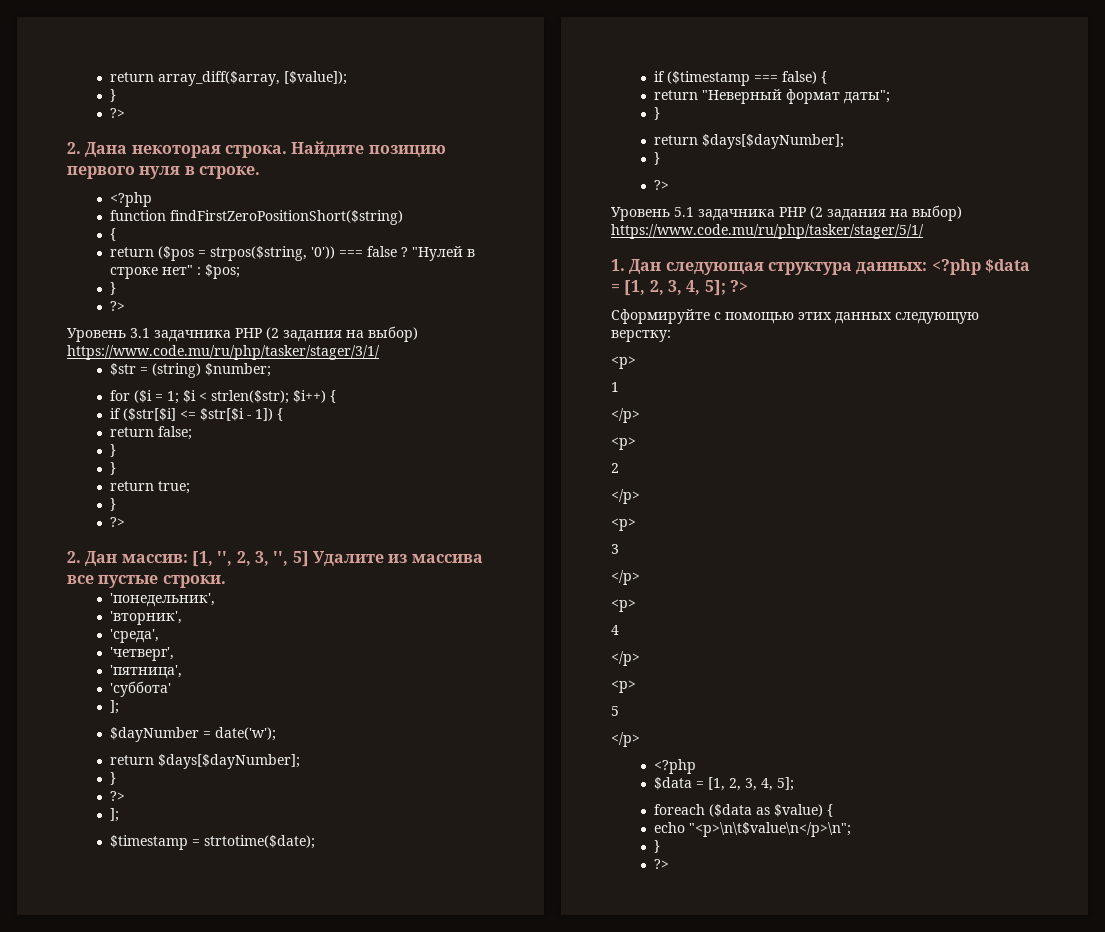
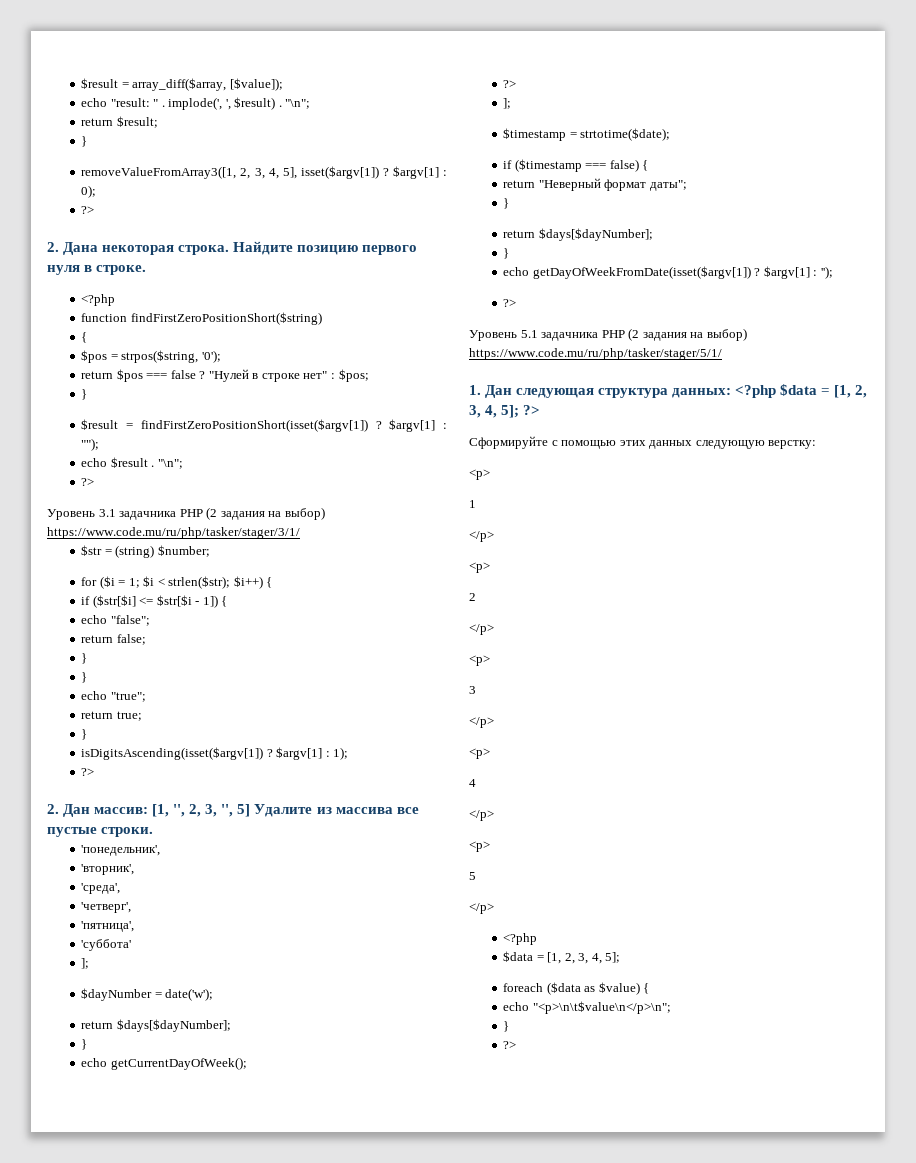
[109,72,154,82] return -> [81,78,129,89] $result =
[109,89,116,102] } -> [81,97,311,110] [81,116,158,128] [81,136,88,147] [81,166,448,179] [81,185,97,198] echo "result: " . implode(', ', $result) . "\n"; // return $result; // } // removeValueFromArray3([1, 2, 3, 4, 5], isset($argv[1]) ? $argv[1] : 0);
[109,246,335,261] return ($pos = strpos($string, '0')) -> [81,350,221,363] [81,369,143,382] $pos = strpos($string, '0'); // return $pos
(116, 288) none -> [81,419,448,432] [81,438,100,451] [81,457,183,469] // $result = findFirstZeroPositionShort(isset($argv[1]) ? $argv[1] : ""); // echo $result . "\n";
(283, 414) none -> [81,615,150,626] // echo "false";
(116, 468) none -> [81,691,146,702] // echo "true";
(116, 504) none -> [81,747,349,760] // isDigitsAscending(isset($argv[1]) ? $argv[1] : 1);
(116, 778) none -> [81,1057,247,1070] // echo getCurrentDayOfWeek();
(660, 158) none -> [503,266,833,279] // echo getDayOfWeekFromDate(isset($argv[1]) ? $argv[1] : '');

